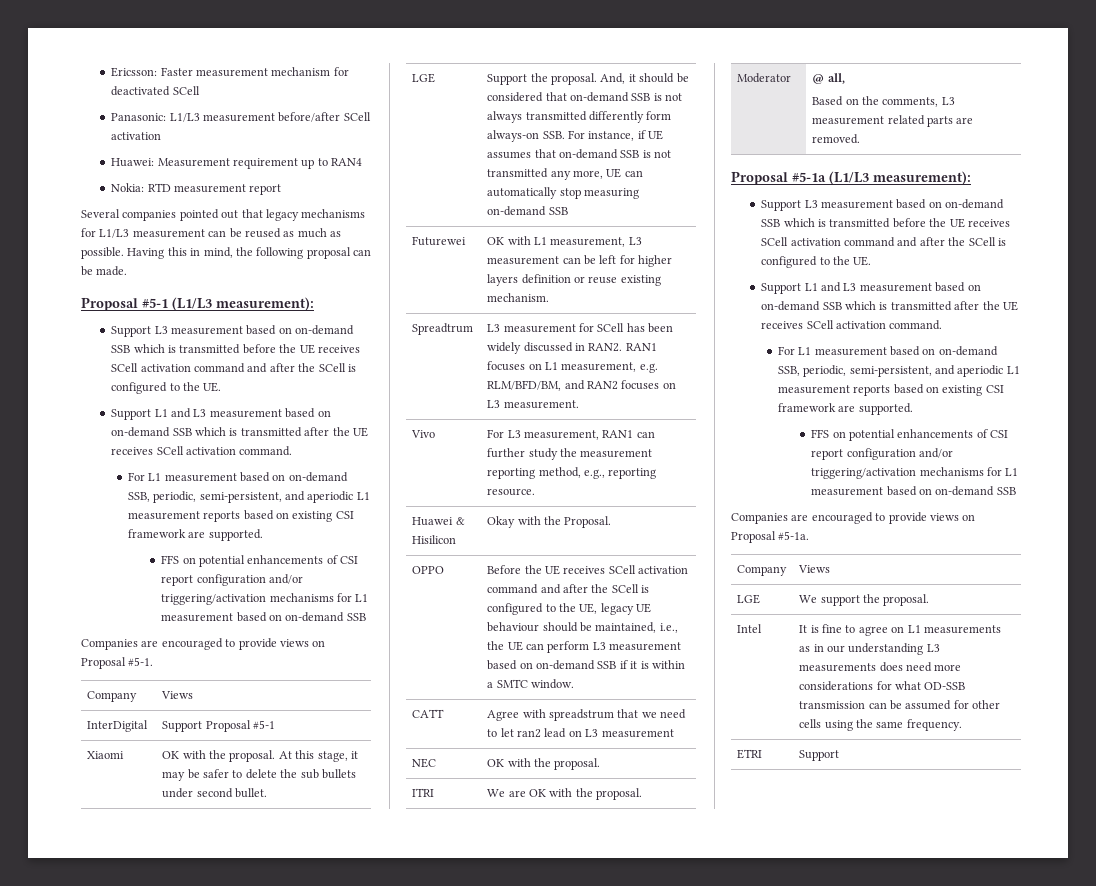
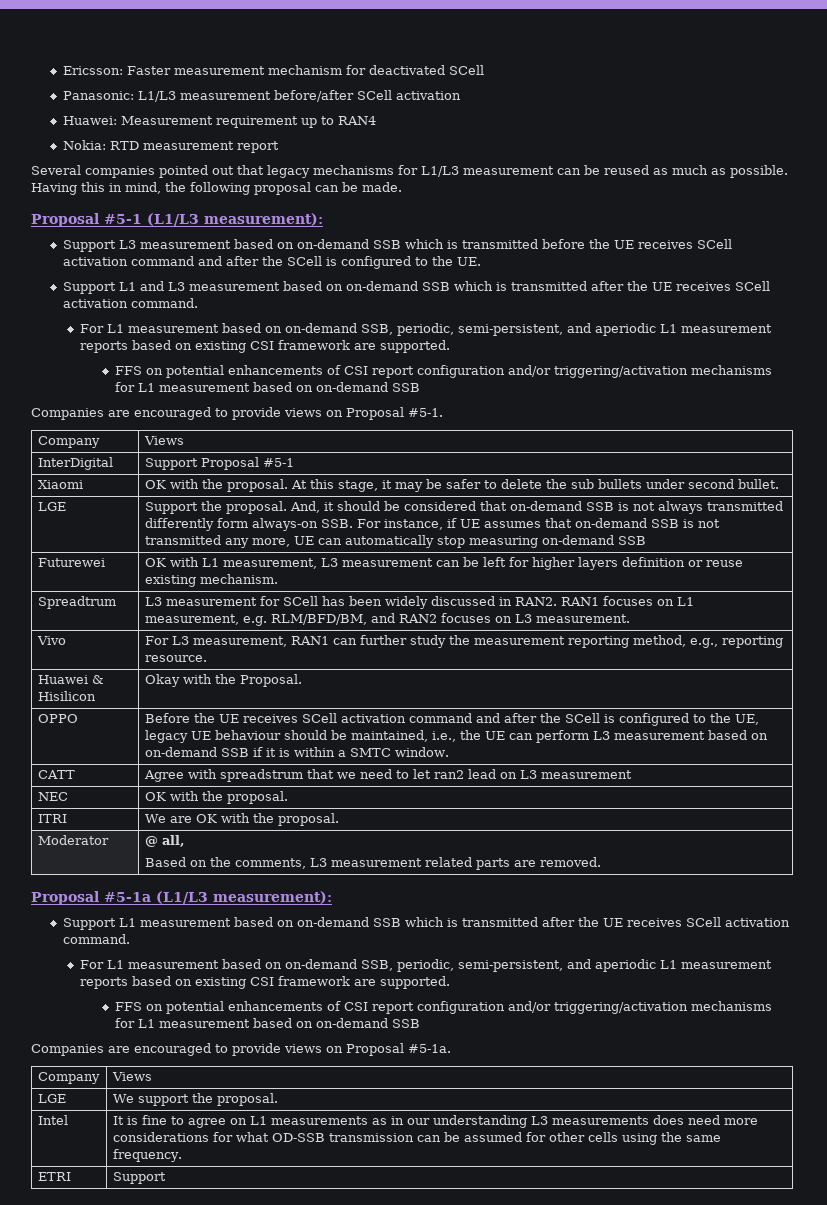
[761,199,1005,211] [761,218,1010,228] [761,237,1006,247] [761,256,872,268] [761,282,857,294] // Support L3 measurement based on on-demand SSB which is transmitted before the UE receives SCell activation command and after the SCell is configured to the UE. // Support L1 and L3 -> [62,918,136,930] // Support L1

